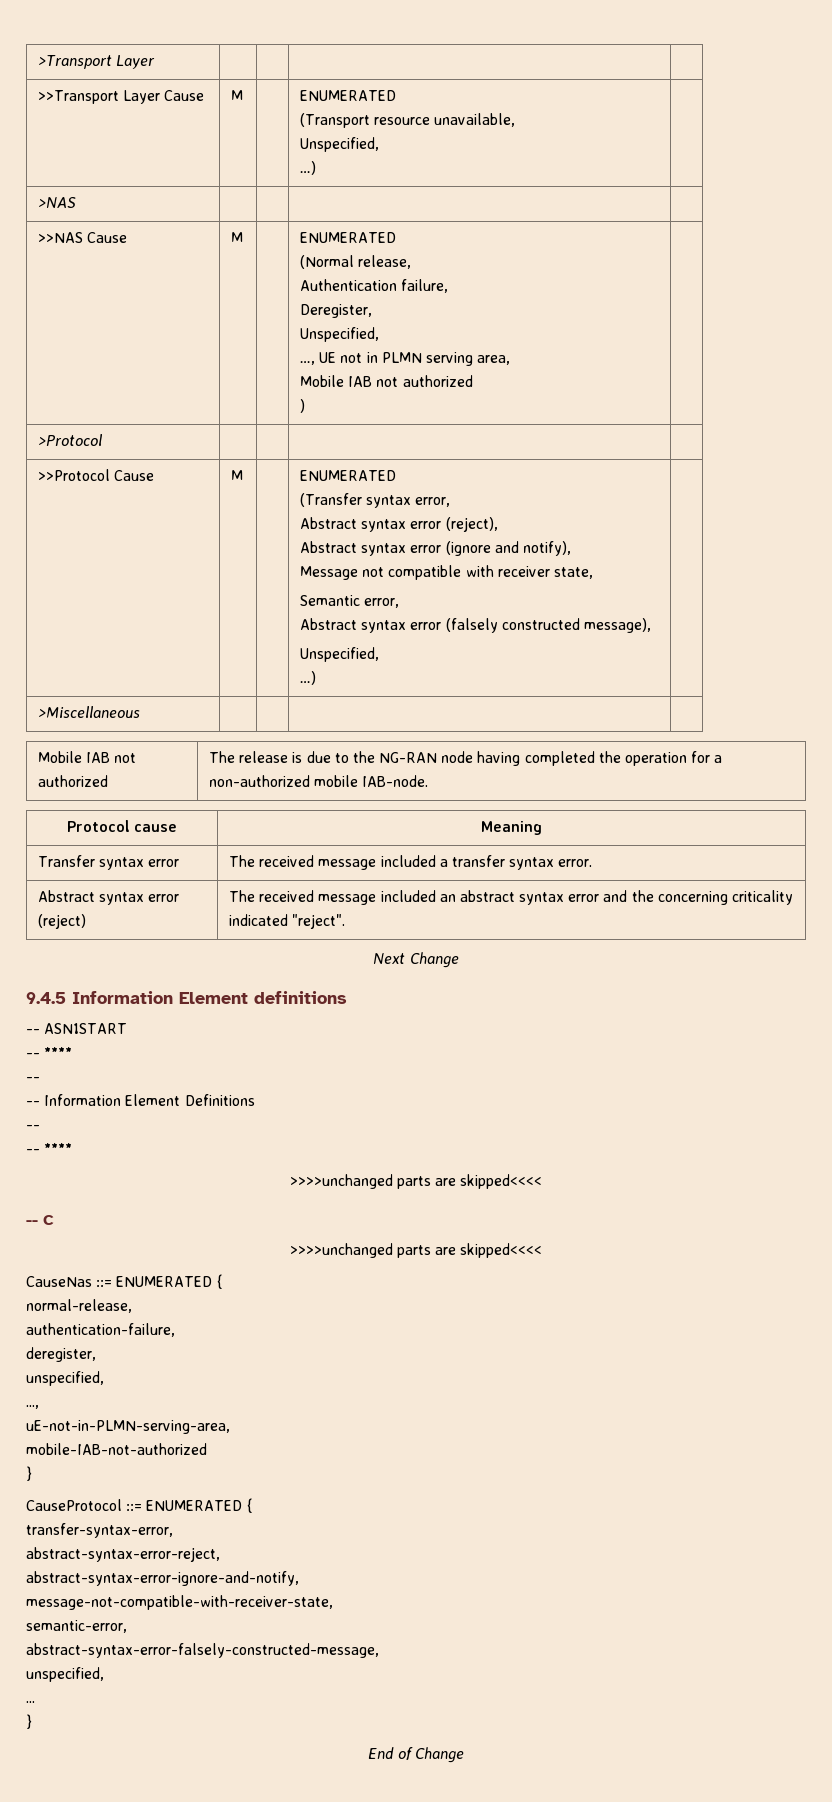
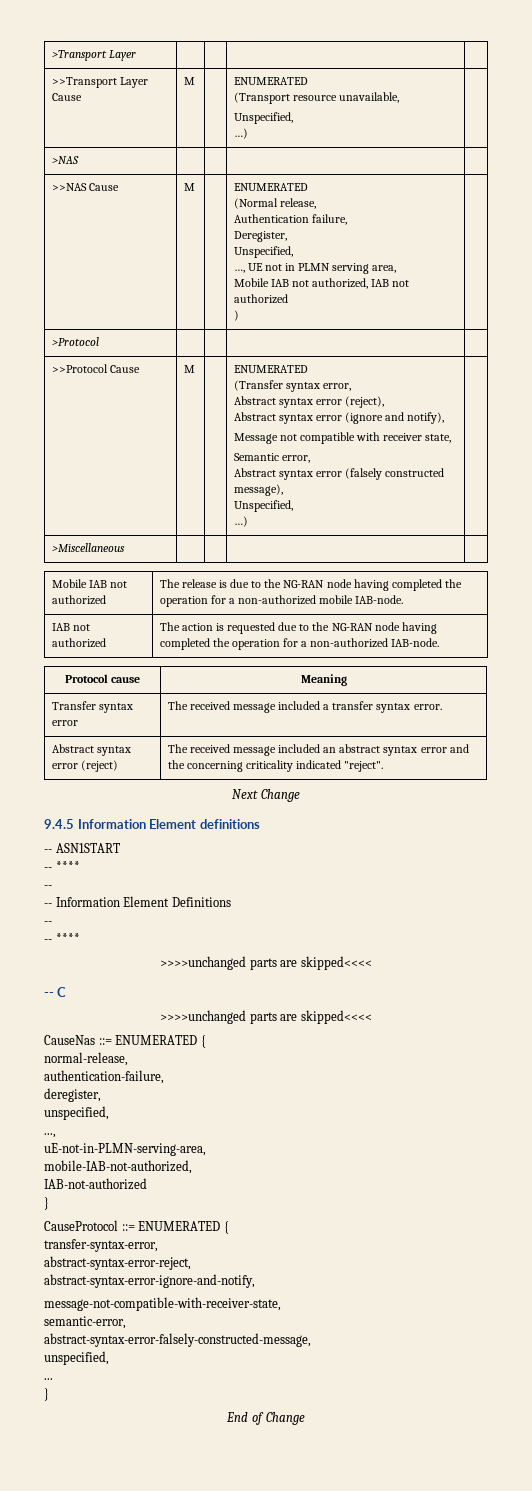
(399, 382) none -> [312,278,410,289] authorized, IAB not
(429, 781) none -> [51,623,90,631] [51,638,106,648] [159,622,437,634] [159,638,440,650] // IAB not authorized | The action is requested due to the NG-RAN node having completed the operation for a non-authorized IAB-node.
[26,1443,207,1455] mobile-IAB-not-authorized -> [44,1160,192,1174] [44,1178,147,1190] mobile-IAB-not-authorized, // IAB-not-authorized

